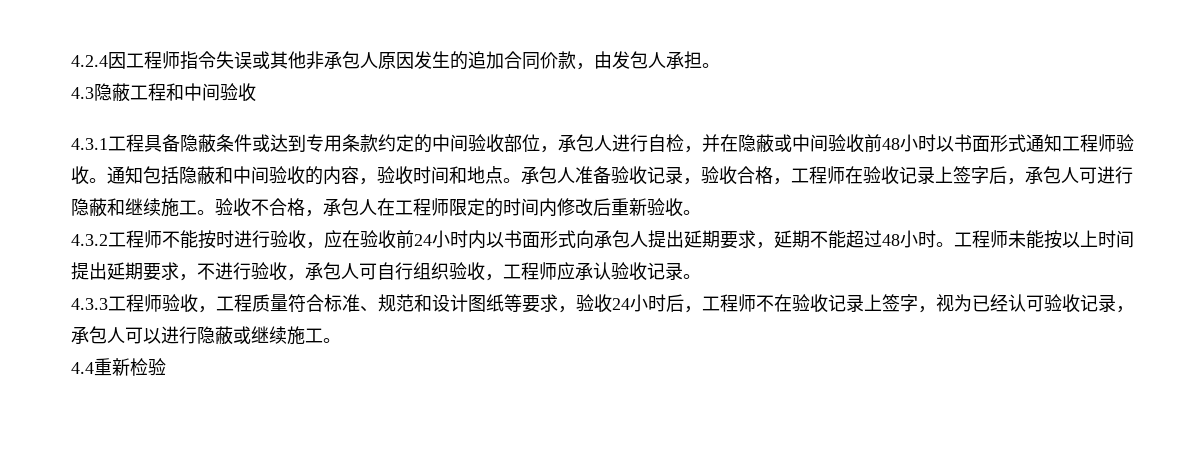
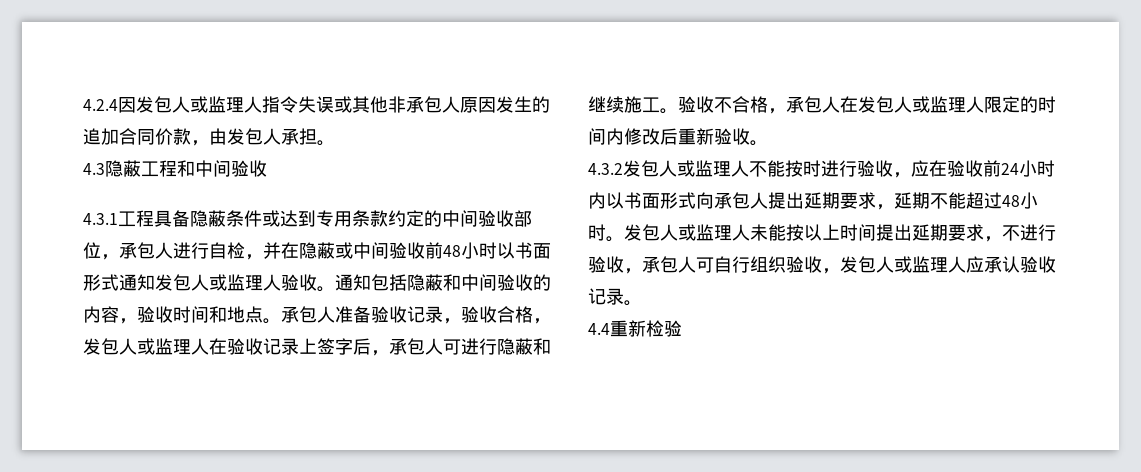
[126,51,180,69] 工程师 -> [136,96,262,113] 发包人或监理人
[1062,134,1116,152] 工程师 -> [155,274,281,291] 发包人或监理人
[791,166,845,184] 工程师 -> [83,338,209,355] 发包人或监理人
[395,198,449,216] 工程师 -> [858,96,984,113] 发包人或监理人
[108,230,162,248] 工程师 -> [623,160,749,177] 发包人或监理人
[954,230,1008,248] 工程师 -> [624,224,750,241] 发包人或监理人
[503,262,557,280] 工程师 -> [840,256,966,273] 发包人或监理人
[71,294,1134,313] [71,326,341,345] // 4.3.3工程师验收，工程质量符合标准、规范和设计图纸等要求，验收24小时后，工程师不在验收记录上签字，视为已经认可验收记录，承包人可以进行隐蔽或继续施工。 -> (642, 303) none

